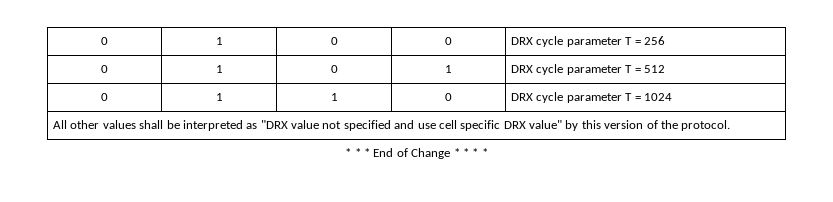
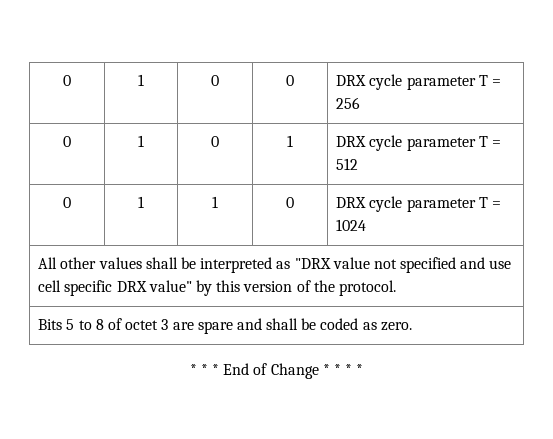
(731, 125) none -> [38,318,412,334] // Bits 5 to 8 of octet 3 are spare and shall be coded as zero.

